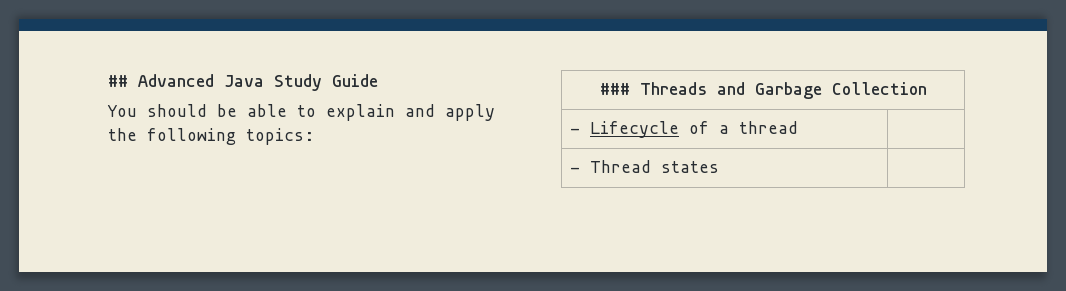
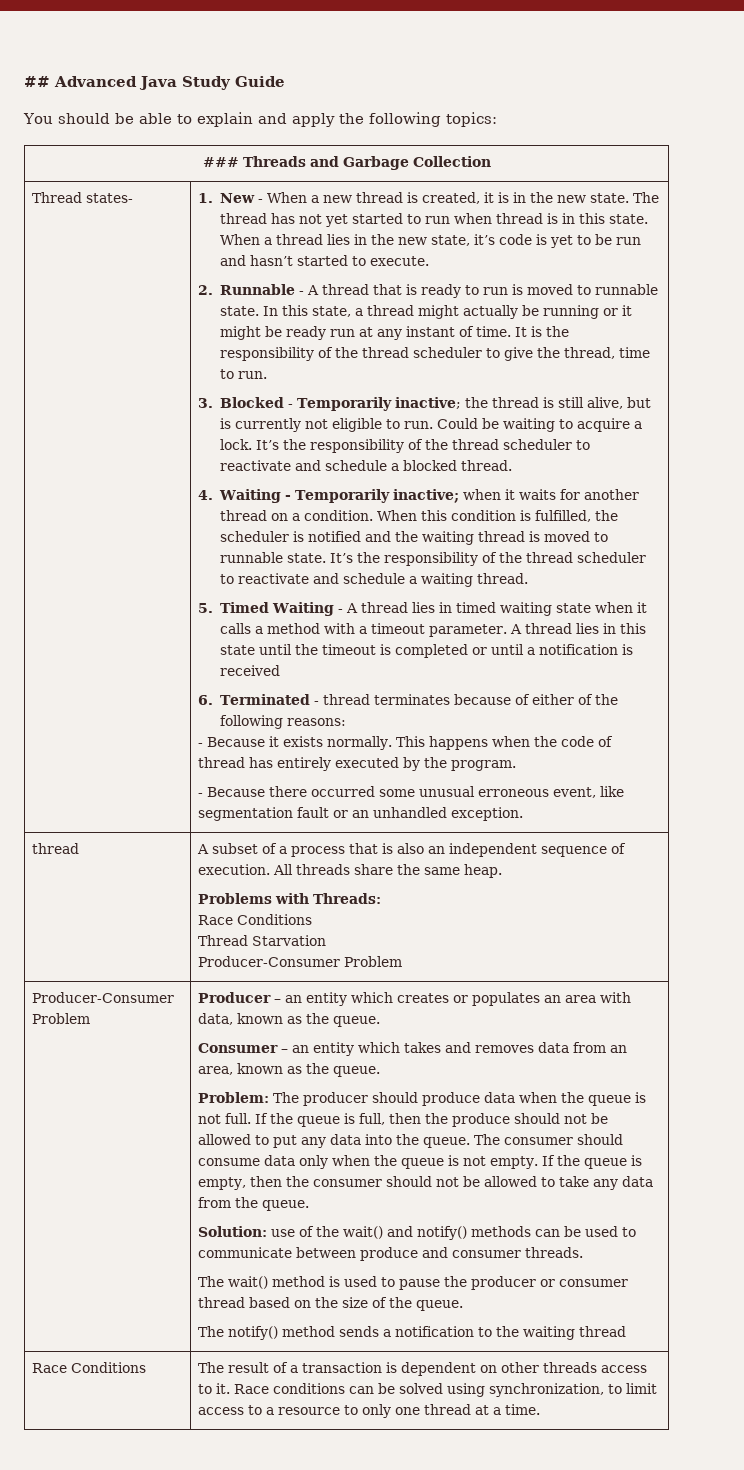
[570,121,799,138] [570,160,720,173] - Lifecycle of a thread | // - Thread states | -> [32,192,134,203] [198,192,660,204] [220,213,649,227] [220,234,642,248] [220,255,430,266] [198,284,659,298] [220,305,633,319] [220,326,570,340] [220,347,651,361] [220,369,268,379] [198,397,652,411] [220,418,643,432] [220,439,591,453] [220,460,513,471] [198,489,640,503] [220,510,619,522] [220,531,609,545] [220,552,647,566] [220,573,529,587] [198,602,648,616] [220,623,647,637] [220,644,634,658] [220,665,281,676] [198,694,619,705] [220,715,347,729] [198,736,614,750] [198,757,517,771] [198,786,625,798] [198,807,524,821] [32,843,80,854] [197,843,627,857] [198,864,503,878] [198,893,382,904] [198,914,313,925] [198,935,327,946] [198,956,403,967] [32,992,175,1003] [32,1013,91,1024] [198,992,632,1006] [198,1013,381,1027] [198,1042,628,1056] [198,1063,381,1077] [198,1092,647,1106] [198,1113,609,1127] [198,1134,624,1148] [198,1155,643,1169] [198,1176,654,1190] [198,1197,310,1211] [198,1226,637,1240] [198,1247,584,1261] [198,1276,629,1290] [198,1297,464,1311] [198,1326,627,1340] [32,1362,147,1373] [198,1362,648,1376] [198,1383,658,1397] [198,1404,541,1418] Thread states- | 1. New - When a new thread is created, it is in the new state. The thread has not yet started to run when thread is in this state. When a thread lies in the new state, it’s code is yet to be run and hasn’t started to execute. // 2. Runnable - A thread that is ready to run is moved to runnable state. In this state, a thread might actually be running or it might be ready run at any instant of time. It is the responsibility of the thread scheduler to give the thread, time to run. // 3. Blocked - Temporarily inactive; the thread is still alive, but is currently not eligible to run. Could be waiting to acquire a lock. It’s the responsibility of the thread scheduler to reactivate and schedule a blocked thread. // 4. Waiting - Temporarily inactive; when it waits for another thread on a condition. When this condition is fulfilled, the scheduler is notified and the waiting thread is moved to runnable state. It’s the responsibility of the thread scheduler to reactivate and schedule a waiting thread. // 5. Timed Waiting - A thread lies in timed waiting state when it calls a method with a timeout parameter. A thread lies in this state until the timeout is completed or until a notification is received // 6. Terminated - thread terminates because of either of the following reasons: // - Because it exists normally. This happens when the code of thread has entirely executed by the program. // - Because there occurred some unusual erroneous event, like segmentation fault or an unhandled exception. // thread | A subset of a process that is also an independent sequence of execution. All threads share the same heap. // Problems with Threads: // Race Conditions // Thread Starvation // Producer-Consumer Problem // Producer-Consumer Problem | Producer – an entity which creates or populates an area with data, known as the queue. // Consumer – an entity which takes and removes data from an area, known as the queue. // Problem: The producer should produce data when the queue is not full. If the queue is full, then the produce should not be allowed to put any data into the queue. The consumer should consume data only when the queue is not empty. If the queue is empty, then the consumer should not be allowed to take any data from the queue. // Solution: use of the wait() and notify() methods can be used to communicate between produce and consumer threads. // The wait() method is used to pause the producer or consumer thread based on the size of the queue. // The notify() method sends a notification to the waiting thread // Race Conditions | The result of a transaction is dependent on other threads access to it. Race conditions can be solved using synchronization, to limit access to a resource to only one thread at a time.

